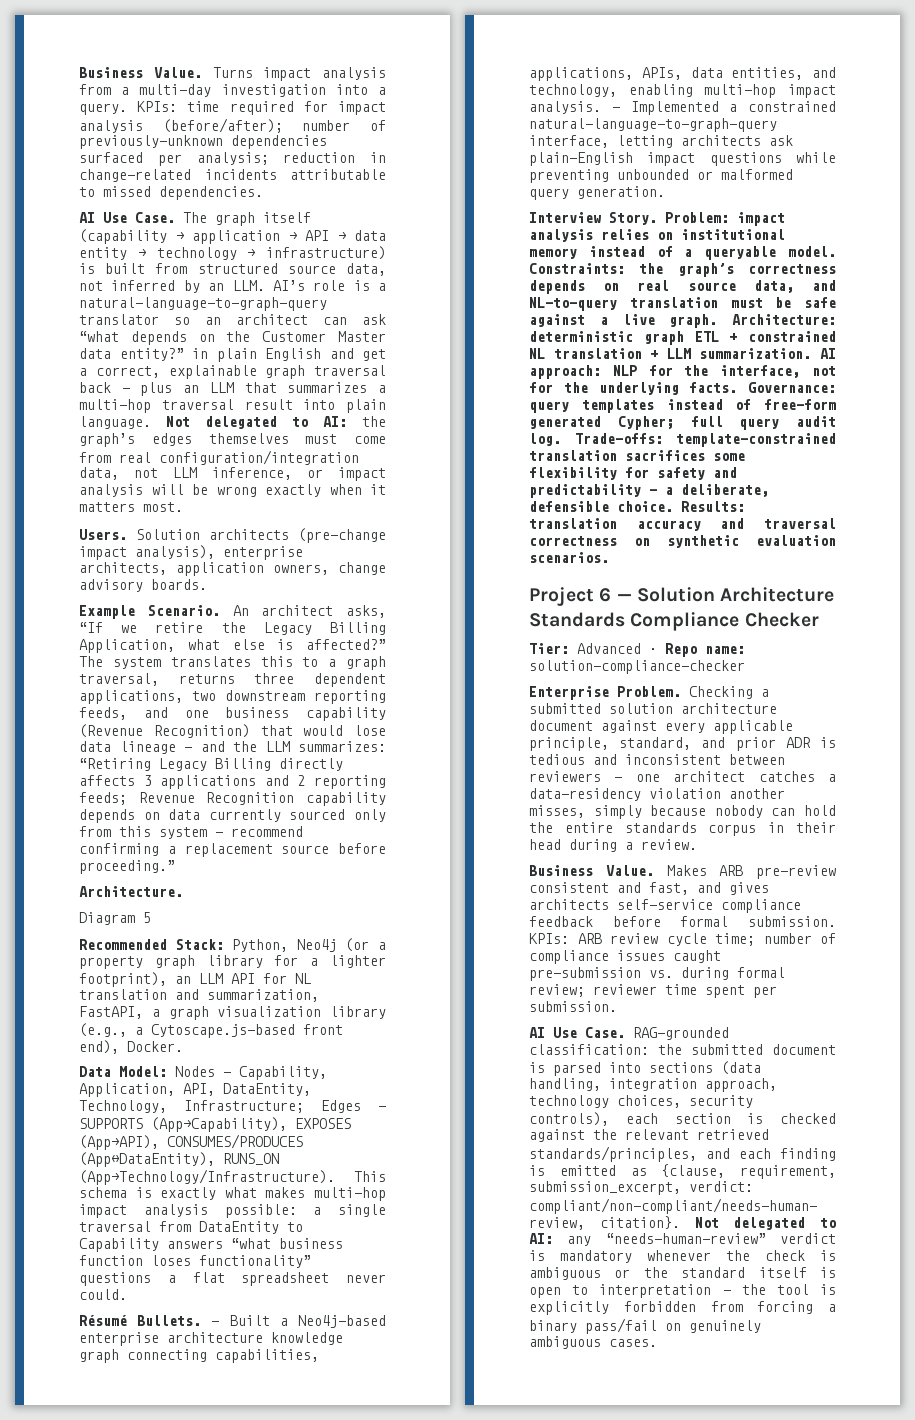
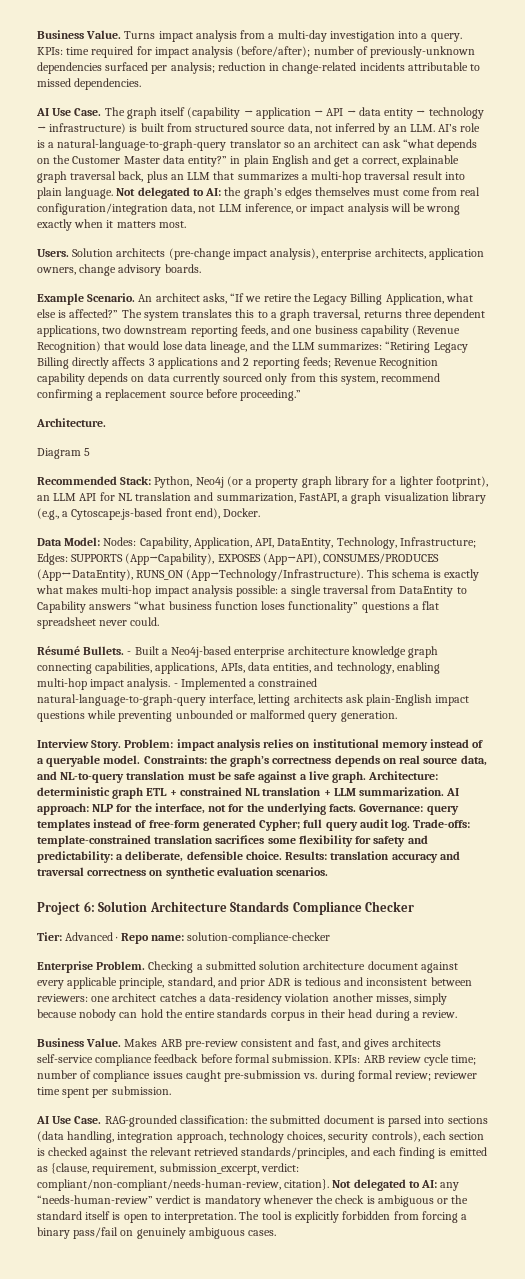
[79,382,130,393] back — -> [118,171,144,182] back,
[119,741,192,754] lineage — -> [210,341,248,353] lineage,
[159,827,223,839] system — -> [341,375,379,385] system,
[175,1066,231,1077] Nodes — -> [103,537,137,546] Nodes:
[321,1100,386,1113] Edges — -> [37,553,68,565] Edges:
[529,484,657,498] predictability — -> [37,851,113,863] predictability:
[599,588,632,602] 6 — -> [83,901,95,912] 6:
[529,771,623,782] reviewers — -> [37,994,88,1002] reviewers:
[599,1284,766,1298] interpretation — the -> [164,1211,260,1223] interpretation. The

